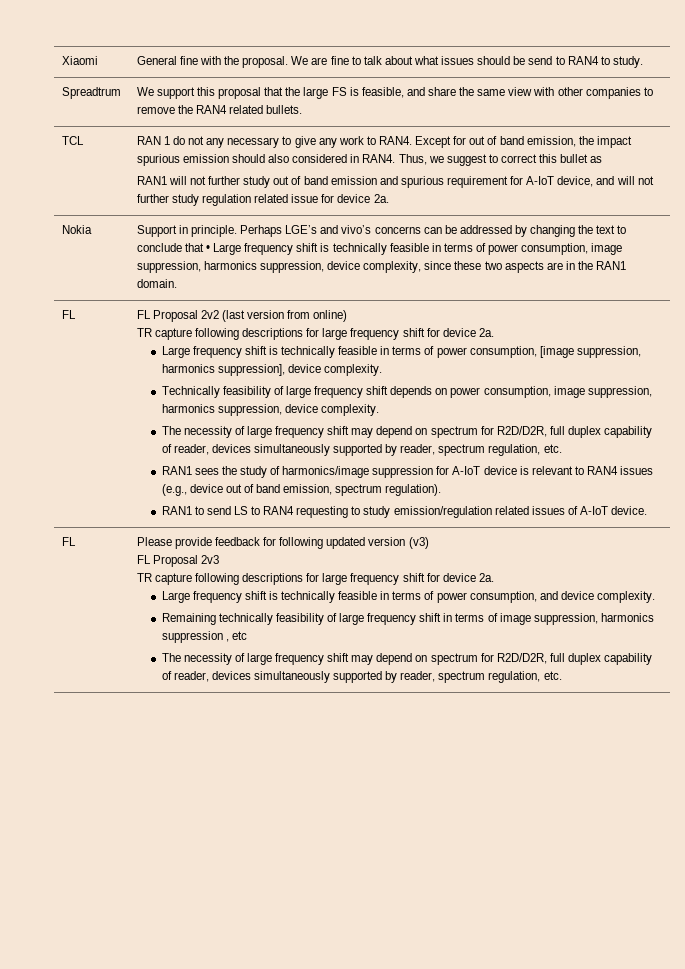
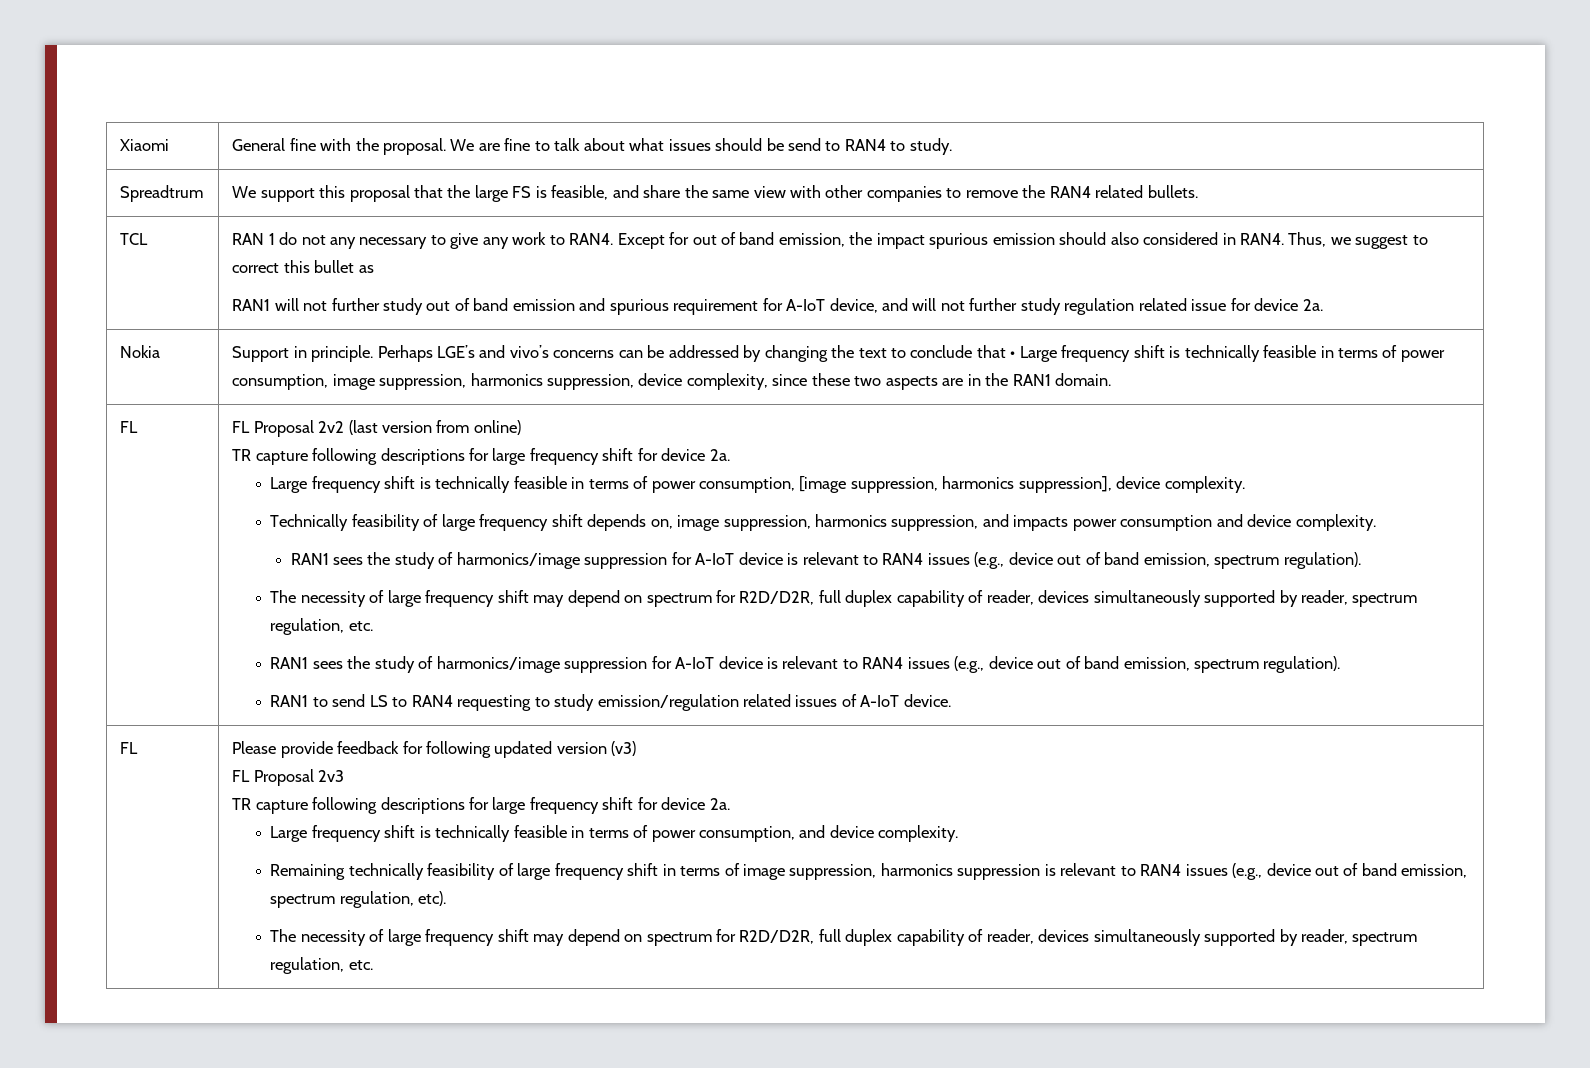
[435,386,652,398] [161,404,379,416] on power consumption, image suppression, harmonics suppression, device complexity. -> [650,514,1376,531] [290,552,1361,569] on, image suppression, harmonics suppression, and impacts power consumption and device complexity. // RAN1 sees the study of harmonics/image suppression for A-IoT device is relevant to RAN4 issues (e.g., device out of band emission, spectrum regulation).
[225,631,247,642] , etc -> [1044,863,1468,880] [270,891,447,908] is relevant to RAN4 issues (e.g., device out of band emission, spectrum regulation, etc).

